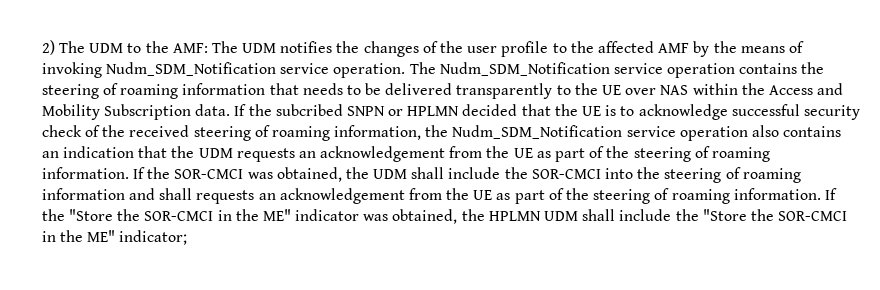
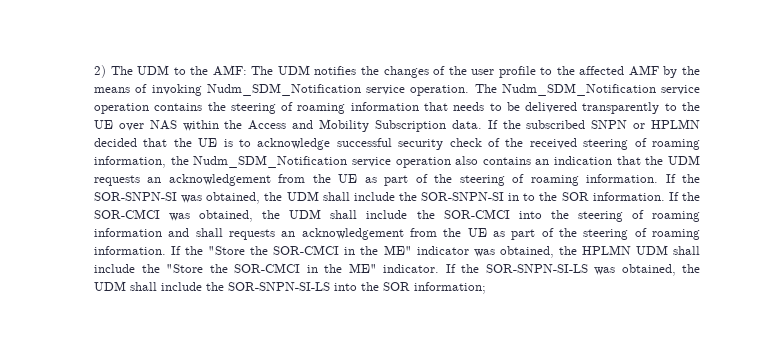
[275,104,343,116] subcribed -> [526,120,586,129] subscribed
(171, 173) none -> [94,191,700,204] SOR-SNPN-SI was obtained, the UDM shall include the SOR-SNPN-SI in to the SOR information. If the
[119,230,188,245] indicator; -> [383,264,700,276] [94,281,487,294] indicator. If the SOR-SNPN-SI-LS was obtained, the UDM shall include the SOR-SNPN-SI-LS into the SOR information;

